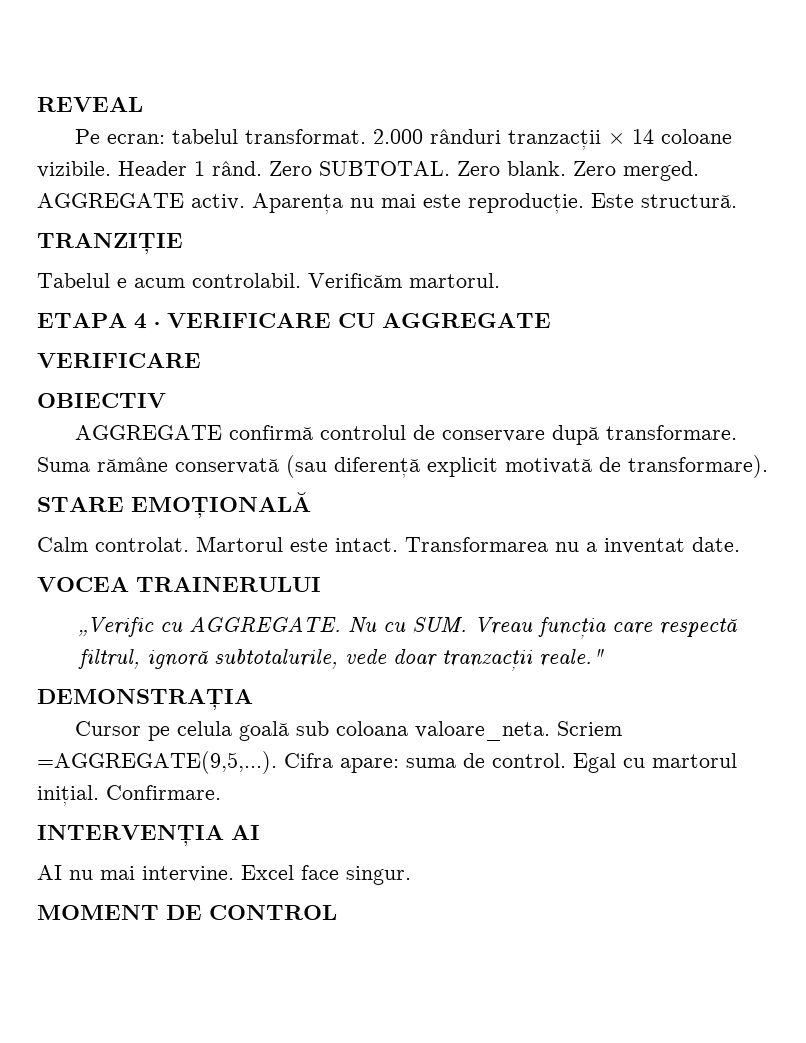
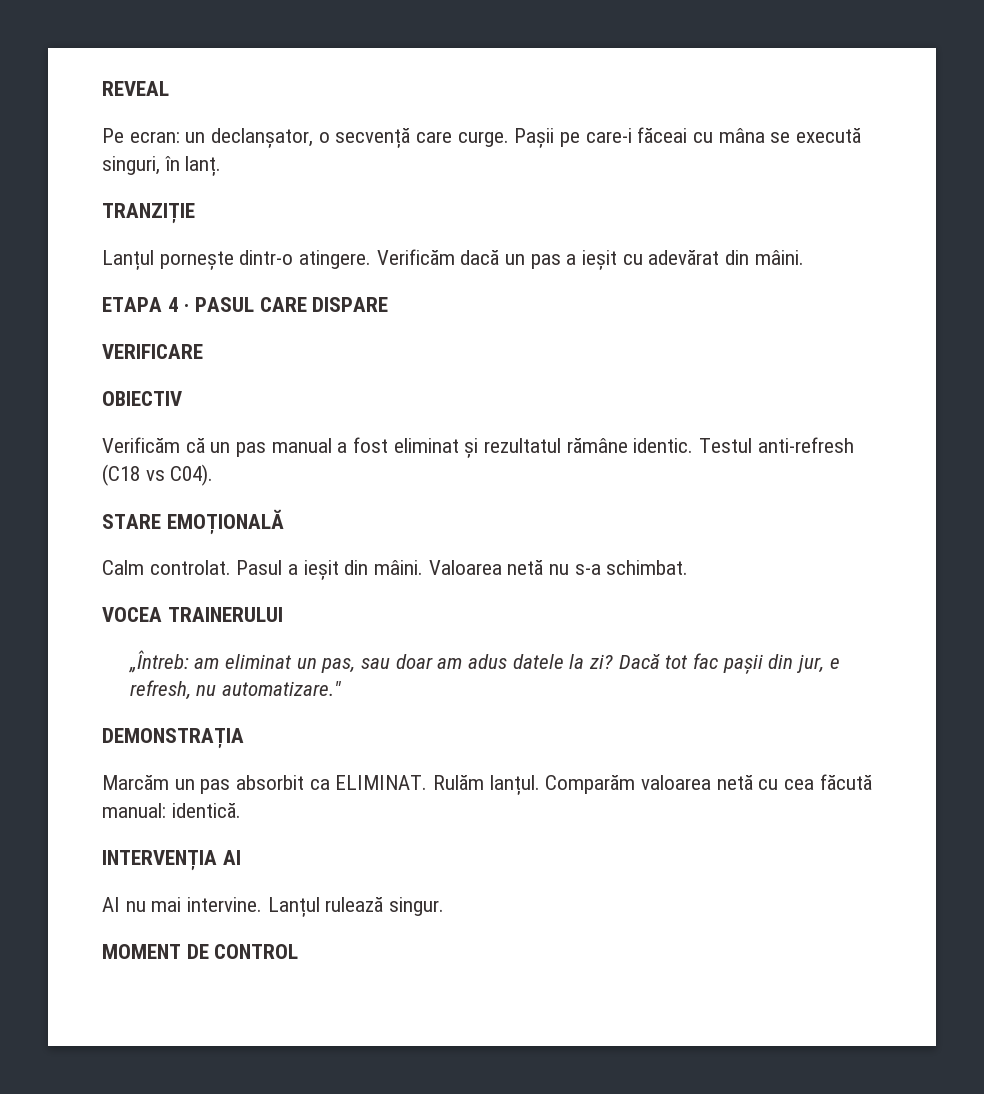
[172,129,733,150] [37,161,699,181] [37,193,737,214] [37,233,183,255] [37,273,500,288] tabelul transformat. 2.000 rânduri tranzacții × 14 coloane vizibile. Header 1 rând. Zero SUBTOTAL. Zero blank. Zero merged. AGGREGATE activ. Aparența nu mai este reproducție. Este structură. // TRANZIȚIE // Tabelul e acum controlabil. Verificăm martorul. -> [185,127,862,149] [102,156,222,177] [102,203,195,224] [102,249,804,271] un declanșator, o secvență care curge. Pașii pe care-i făceai cu mâna se execută singuri, în lanț. // TRANZIȚIE // Lanțul pornește dintr-o atingere. Verificăm dacă un pas a ieșit cu adevărat din mâini.
[167,313,551,328] VERIFICARE CU AGGREGATE -> [195,297,389,312] PASUL CARE DISPARE
[75,425,738,445] [37,455,768,478] [37,492,311,519] [37,536,740,554] [37,577,321,592] [79,616,739,640] [78,649,605,672] [37,689,253,711] [75,721,623,741] [37,751,737,774] [37,785,221,806] AGGREGATE confirmă controlul de conservare după transformare. Suma rămâne conservată (sau diferență explicit motivată de transformare). // STARE EMOȚIONALĂ // Calm controlat. Martorul este intact. Transformarea nu a inventat date. // VOCEA TRAINERULUI // „Verific cu AGGREGATE. Nu cu SUM. Vreau funcția care respectă filtrul, ignoră subtotalurile, vede doar tranzacții reale." // DEMONSTRAȚIA // Cursor pe celula goală sub coloana valoare_neta. Scriem =AGGREGATE(9,5,...). Cifra apare: suma de control. Egal cu martorul inițial. Confirmare. -> [102,437,854,458] [102,464,214,486] [102,509,284,535] [102,560,689,580] [102,607,283,622] [128,650,840,674] [129,680,341,700] [102,728,244,749] [102,774,872,796] [102,803,241,818] Verificăm că un pas manual a fost eliminat și rezultatul rămâne identic. Testul anti-refresh (C18 vs C04). // STARE EMOȚIONALĂ // Calm controlat. Pasul a ieșit din mâini. Valoarea netă nu s-a schimbat. // VOCEA TRAINERULUI // „Întreb: am eliminat un pas, sau doar am adus datele la zi? Dacă tot fac pașii din jur, e refresh, nu automatizare." // DEMONSTRAȚIA // Marcăm un pas absorbit ca ELIMINAT. Rulăm lanțul. Comparăm valoarea netă cu cea făcută manual: identică.
[241,865,339,880] Excel face -> [267,897,384,918] Lanțul rulează

